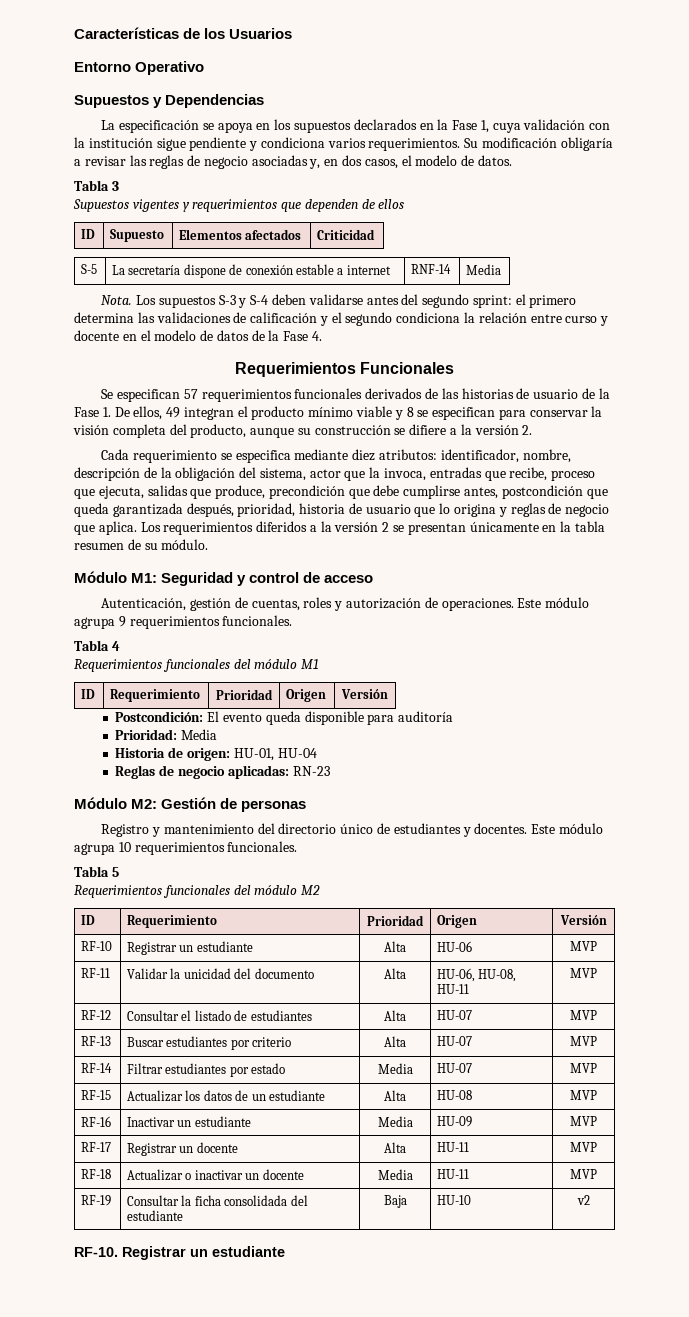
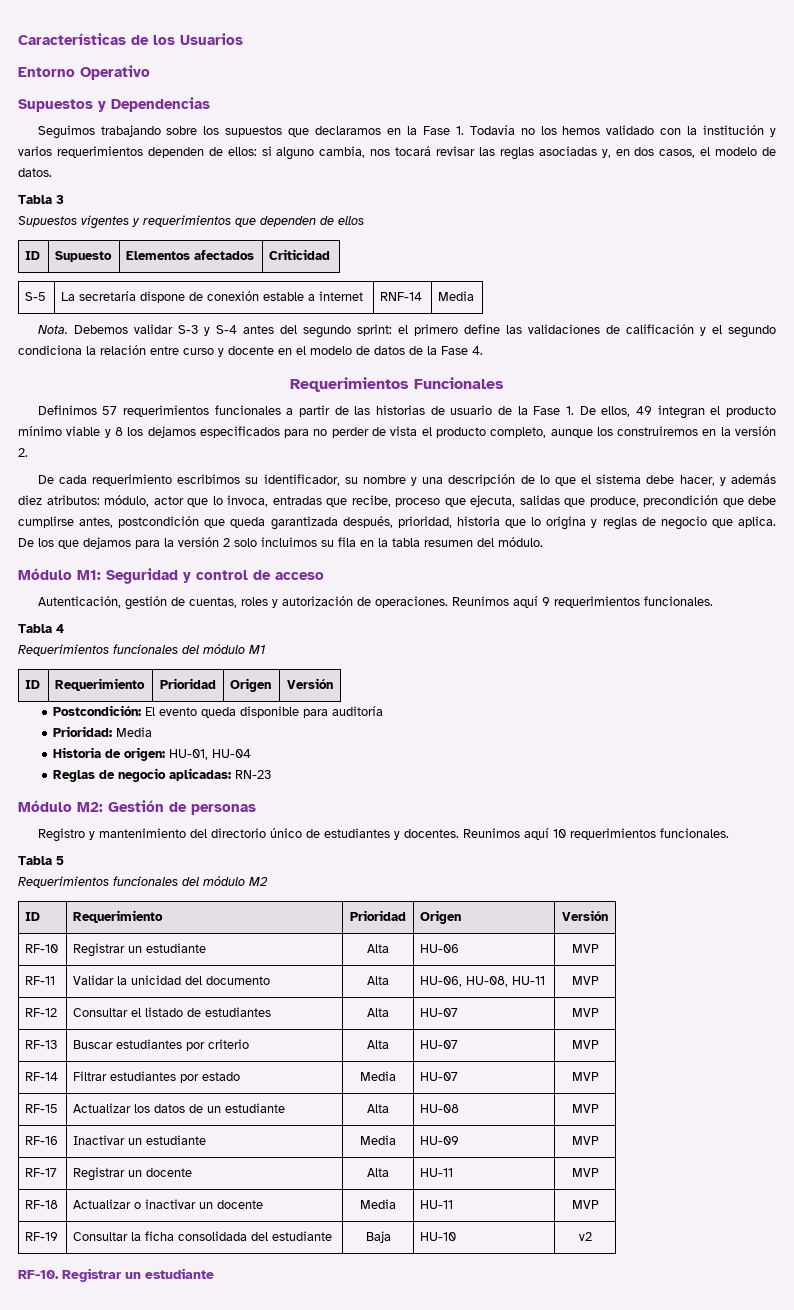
[101,119,611,133] [74,137,613,151] [74,159,81,166] La especificación se apoya en los supuestos declarados en la Fase 1, cuya validación con la institución sigue pendiente y condiciona varios requerimientos. Su modificación obligaría a -> [37,125,776,139] [18,146,432,160] Seguimos trabajando sobre los supuestos que declaramos en la Fase 1. Todavía no los hemos validado con la institución y varios requerimientos dependen de ellos: si alguno cambia, nos tocará
[187,155,248,169] de negocio -> (534, 153) none
[136,295,216,308] Los supuestos -> [73,324,173,334] Debemos validar
[271,294,363,305] deben validarse -> (237, 329) none
[74,312,134,323] determina -> [463,324,500,334] define
[101,389,181,402] Se especifican -> [37,405,97,415] Definimos
[365,388,423,399] derivados -> [286,405,330,417] a partir
[417,406,603,420] [73,424,533,438] [101,449,571,463] [74,467,306,481] se especifican para conservar la visión completa del producto, aunque su construcción se difiere a la versión 2. // Cada requerimiento se especifica mediante diez atributos: identificador, nombre, descripción de la obligación del sistema, -> [127,426,776,438] [18,448,28,457] [37,474,777,486] [18,495,149,507] los dejamos especificados para no perder de vista el producto completo, aunque los construiremos en la versión 2. // De cada requerimiento escribimos su identificador, su nombre y una descripción de lo que el sistema debe hacer, y además diez atributos: módulo,
[369,467,381,478] la -> [212,496,223,505] lo
[348,503,411,514] de usuario -> (500, 521) none
[140,521,539,535] Los requerimientos diferidos a la versión 2 se presentan únicamente -> [18,537,356,549] De los que dejamos para la versión 2 solo incluimos su fila
[127,539,158,550] de su -> [477,538,494,547] del
[517,597,590,608] [74,617,115,629] Este módulo agrupa -> [451,596,538,608] Reunimos aquí
[531,823,603,834] [74,843,115,855] Este módulo agrupa -> [462,828,549,840] Reunimos aquí

